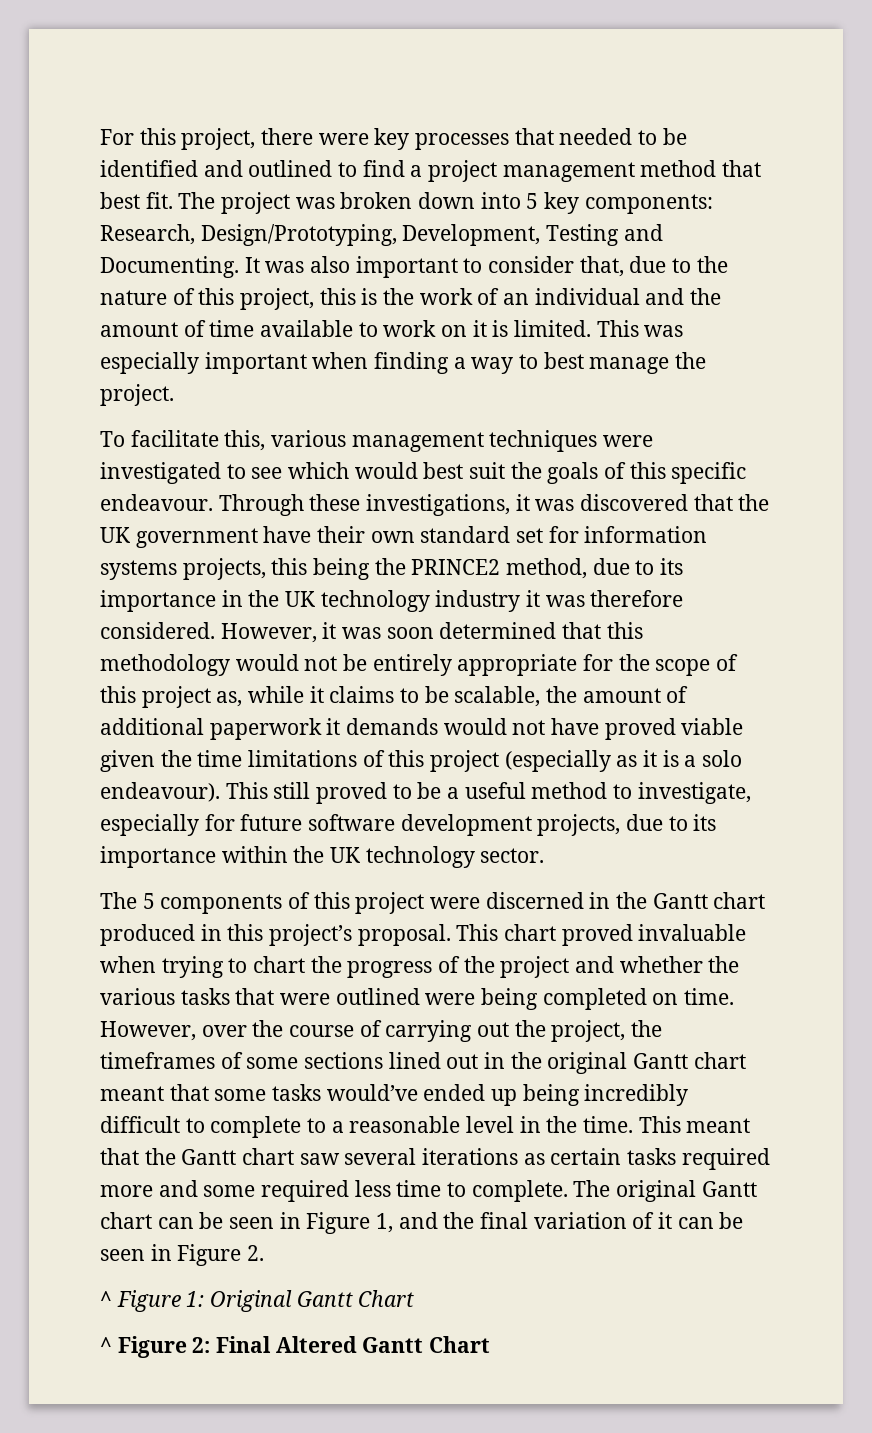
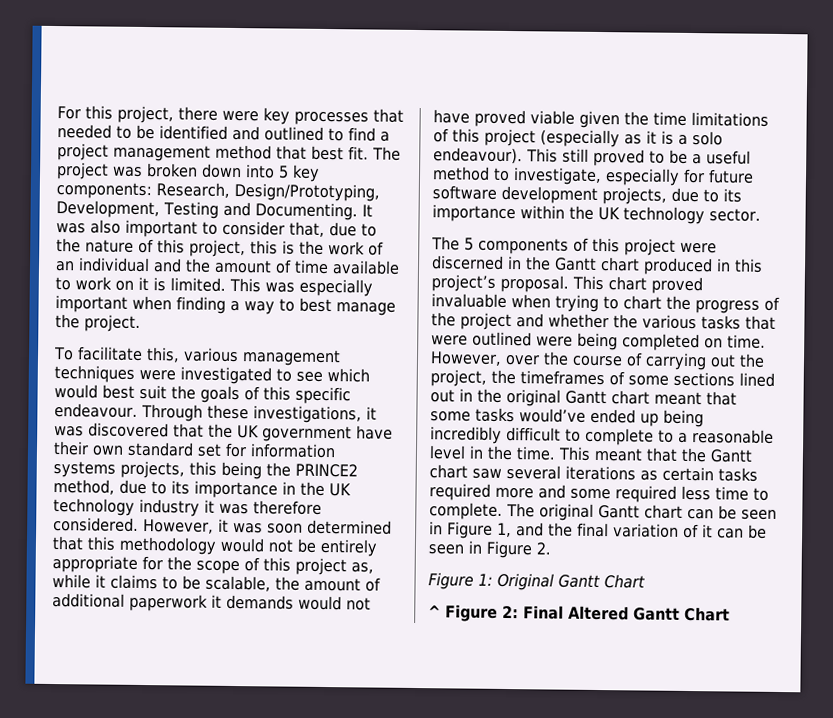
[100,1291,112,1307] ^ -> (551, 548) none

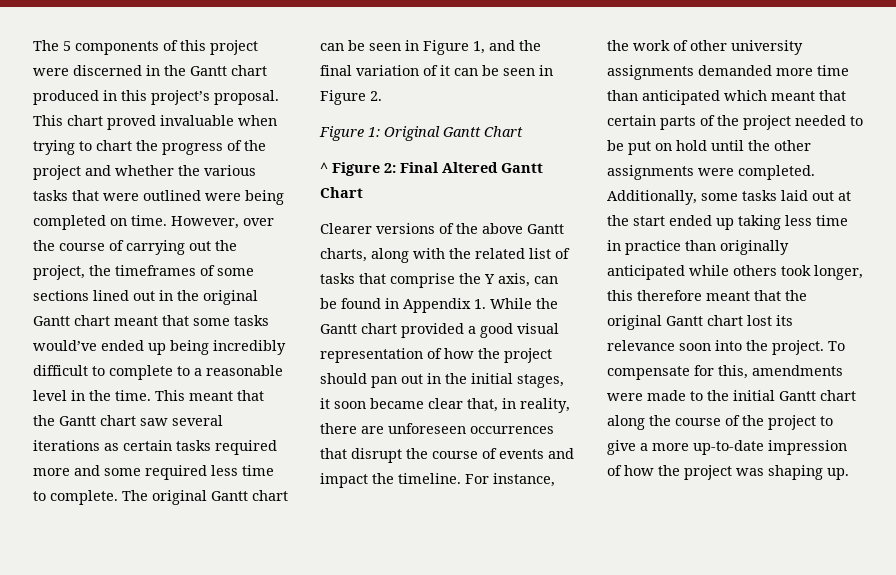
[57,105,404,126] [57,124,390,142] [57,143,401,162] [56,162,320,182] [56,182,380,202] [56,200,373,221] [56,219,377,238] [56,238,384,258] [55,257,400,275] [55,276,373,297] [55,295,396,316] [55,314,141,332] [53,346,341,367] [54,365,370,385] [54,384,351,405] [54,403,377,424] [54,422,393,443] [53,441,336,459] [53,460,358,480] [53,479,351,499] [53,498,322,517] [53,517,392,535] [52,536,378,557] [52,555,374,576] [52,574,381,592] [52,593,371,612] [433,109,769,129] [433,128,723,148] [433,147,751,167] [432,166,754,186] [432,185,742,205] [432,204,761,225] For this project, there were key processes that needed to be identified and outlined to find a project management method that best fit. The project was broken down into 5 key components: Research, Design/Prototyping, Development, Testing and Documenting. It was also important to consider that, due to the nature of this project, this is the work of an individual and the amount of time available to work on it is limited. This was especially important when finding a way to best manage the project. // To facilitate this, various management techniques were investigated to see which would best suit the goals of this specific endeavour. Through these investigations, it was discovered that the UK government have their own standard set for information systems projects, this being the PRINCE2 method, due to its importance in the UK technology industry it was therefore considered. However, it was soon determined that this methodology would not be entirely appropriate for the scope of this project as, while it claims to be scalable, the amount of additional paperwork it demands would not have proved viable given the time limitations of this project (especially as it is a solo endeavour). This still proved to be a useful method to investigate, especially for future software development projects, due to its importance within the UK technology sector. // -> (33, 45) none
(730, 614) none -> [320,223,564,234] [320,248,570,263] [320,273,558,288] [320,298,558,313] [320,323,559,338] [320,348,552,363] [320,373,564,388] [320,398,570,413] [320,423,554,434] [320,448,574,463] [320,473,555,488] [607,40,803,55] [607,65,849,80] [607,90,846,105] [607,115,863,130] [607,140,811,155] [607,165,815,180] [607,190,851,205] [607,215,848,230] [607,240,789,255] [607,265,863,280] [607,290,807,301] [607,315,793,330] [607,340,845,355] [607,365,843,380] [607,390,856,401] [607,415,833,430] [607,440,847,455] [607,465,849,480] // Clearer versions of the above Gantt charts, along with the related list of tasks that comprise the Y axis, can be found in Appendix 1. While the Gantt chart provided a good visual representation of how the project should pan out in the initial stages, it soon became clear that, in reality, there are unforeseen occurrences that disrupt the course of events and impact the timeline. For instance, the work of other university assignments demanded more time than anticipated which meant that certain parts of the project needed to be put on hold until the other assignments were completed. Additionally, some tasks laid out at the start ended up taking less time in practice than originally anticipated while others took longer, this therefore meant that the original Gantt chart lost its relevance soon into the project. To compensate for this, amendments were made to the initial Gantt chart along the course of the project to give a more up-to-date impression of how the project was shaping up.

